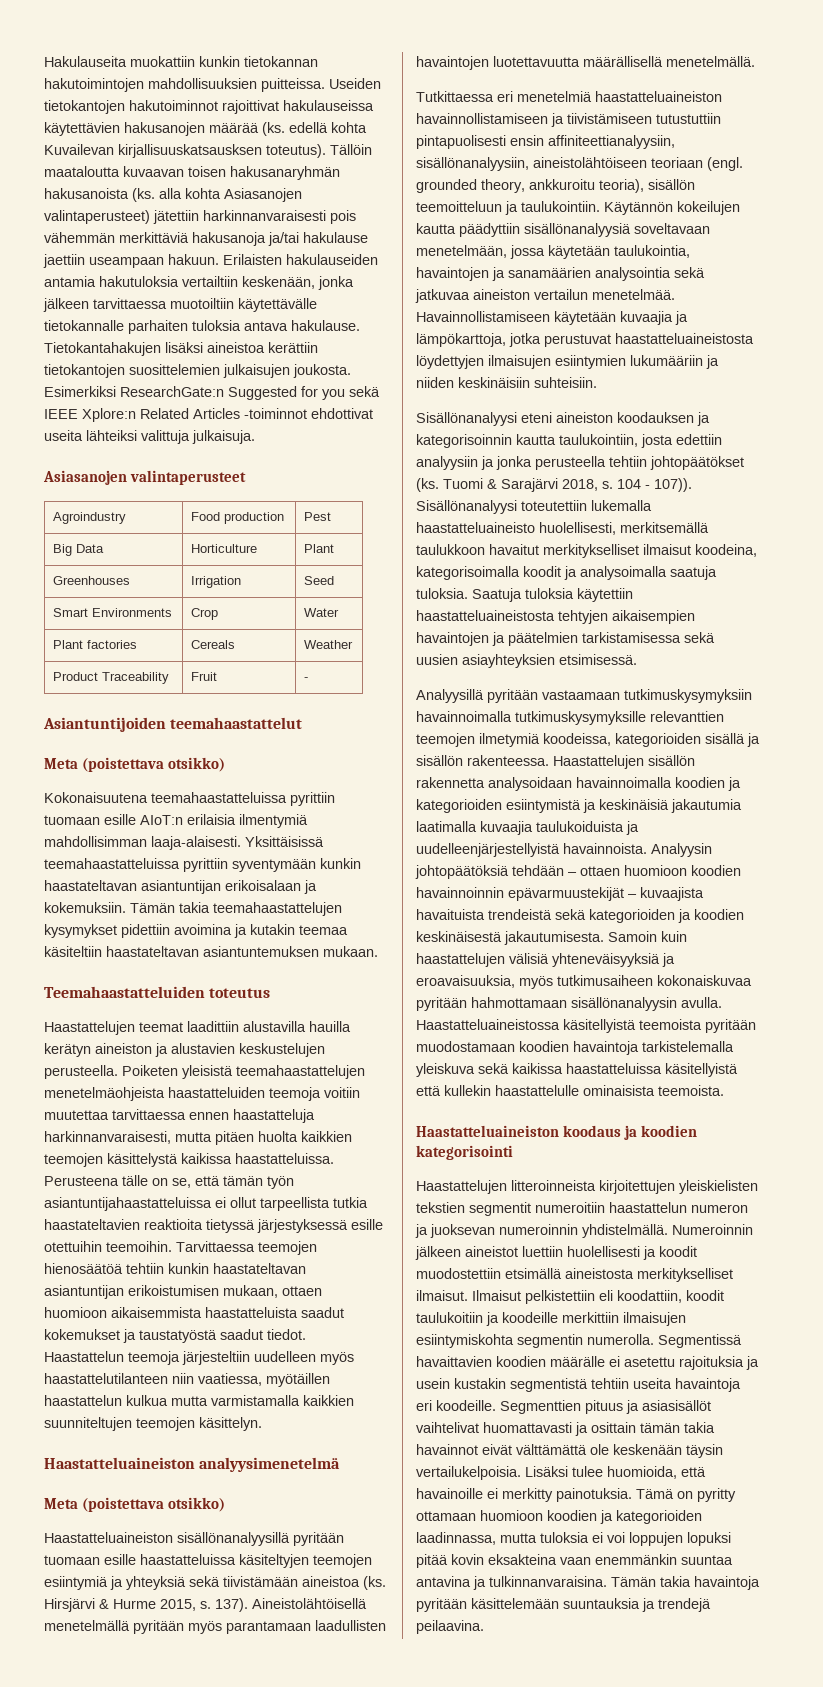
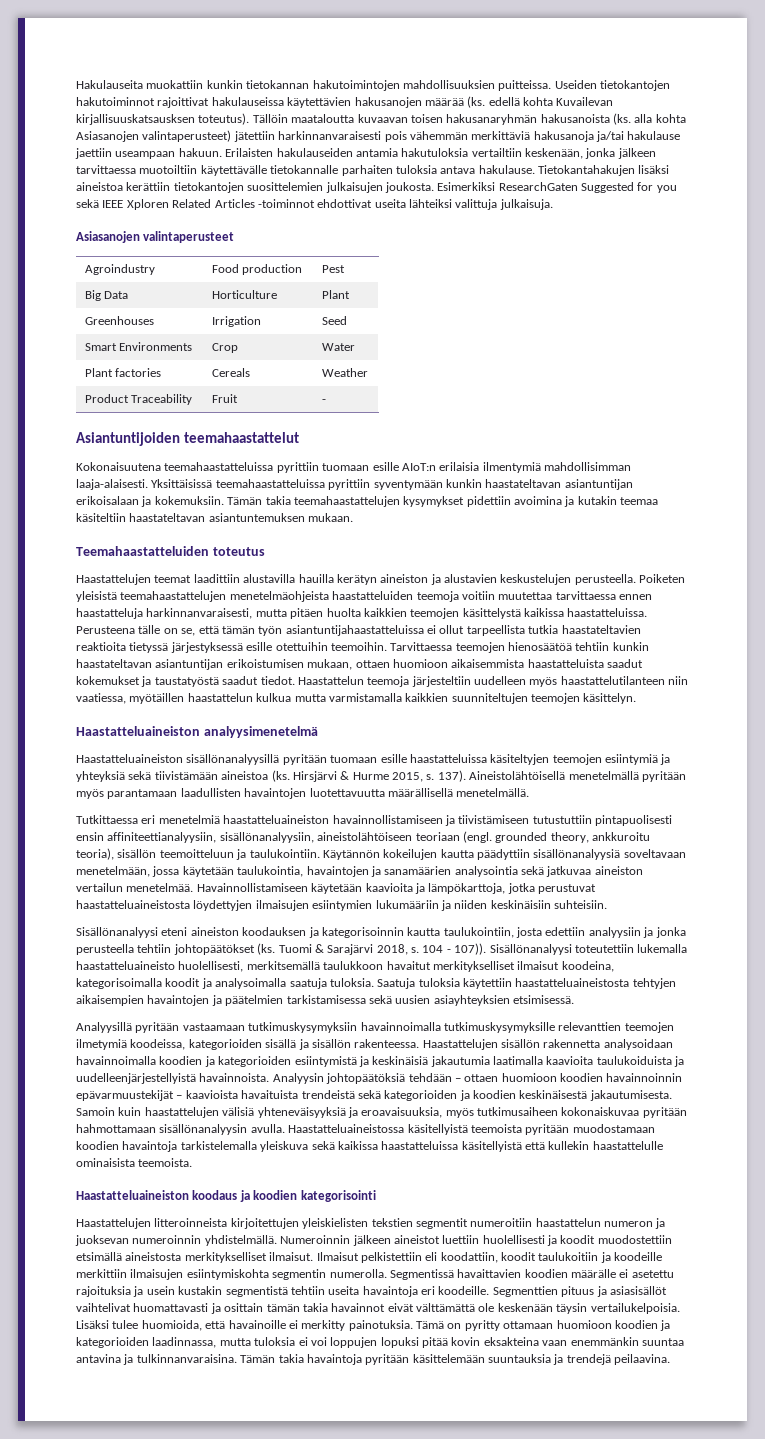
[120,386,224,397] ResearchGate:n -> [498,182,578,191] ResearchGaten
[82,408,136,422] Xplore:n -> [126,199,169,210] Xploren
[44,757,225,772] // Meta (poistettava otsikko) -> (299, 437) none
[44,1497,225,1512] // Meta (poistettava otsikko) -> (318, 732) none
[620,311,673,325] kuvaajia -> [365,883,413,892] kaavioita
[480,821,533,835] kuvaajia -> [546,1056,594,1065] kaavioita
[640,887,704,901] kuvaajista -> [185,1090,238,1099] kaavioista

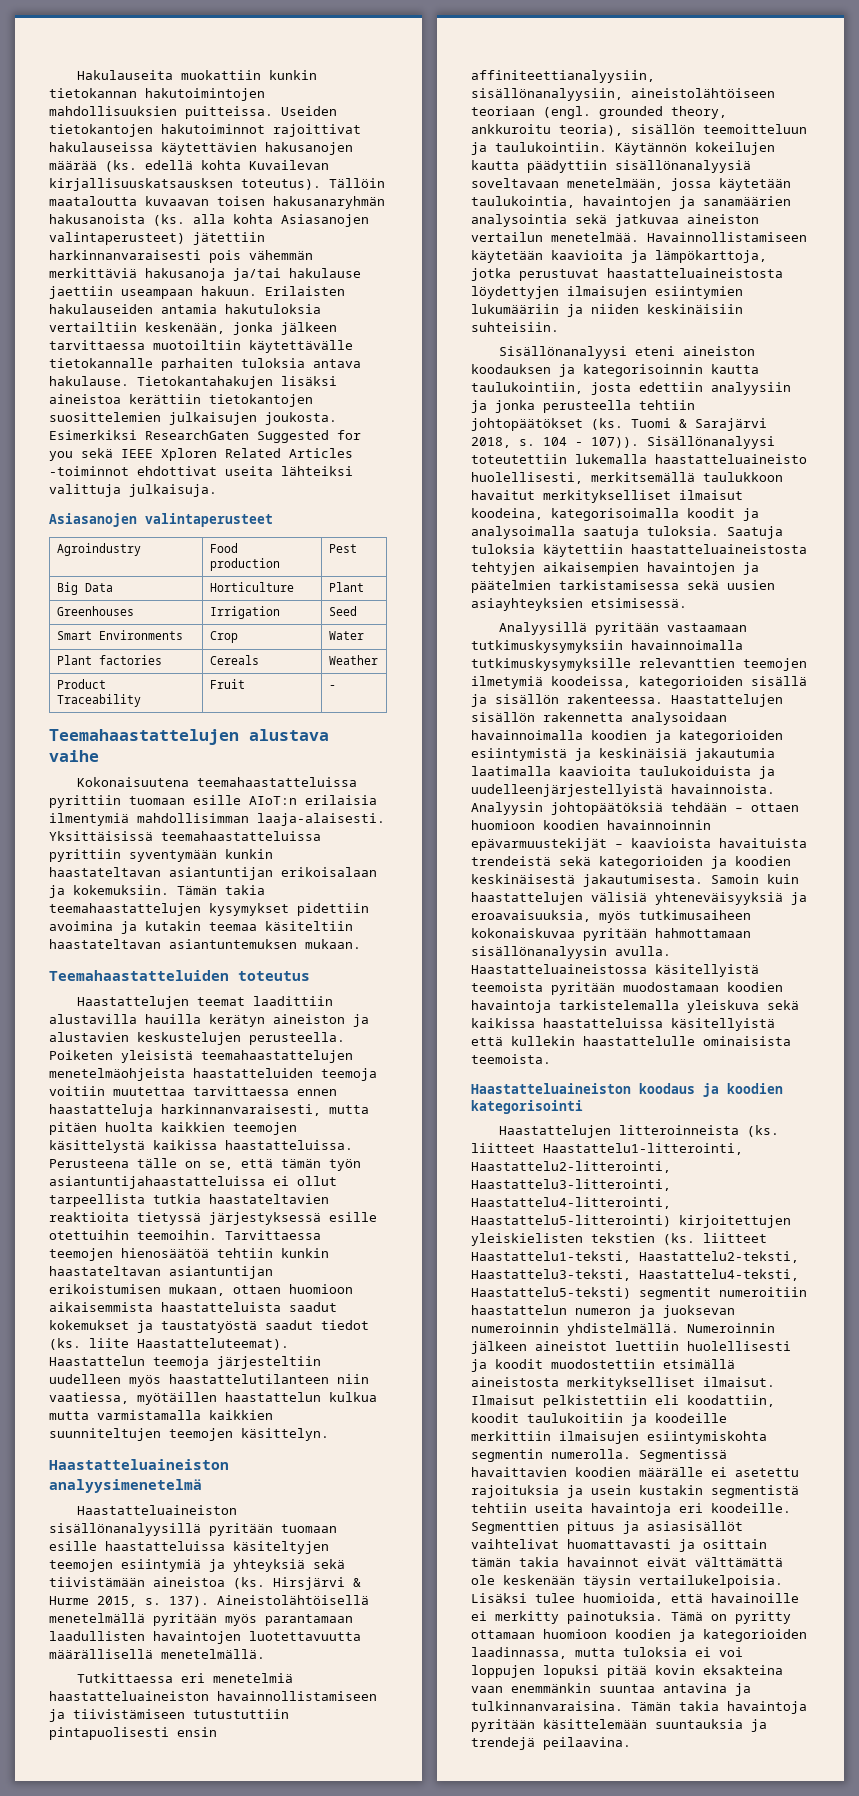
[76,432,299,446] Asiantuntijoiden teemahaastattelut -> [49,729,329,745] [49,750,99,762] Teemahaastattelujen alustava vaihe
[260,676,295,685] tiedot. -> [321,1320,369,1330] [49,1338,289,1350] tiedot (ks. liite Haastatteluteemat).
[230,1218,413,1229] kirjoitettujen yleiskielisten tekstien -> [747,1125,780,1137] [471,1143,743,1155] [471,1161,671,1173] [471,1179,671,1191] [471,1197,671,1209] [471,1215,791,1228] [471,1233,767,1246] [471,1251,799,1263] [471,1269,799,1281] [471,1287,631,1299] (ks. liitteet Haastattelu1-litterointi, Haastattelu2-litterointi, Haastattelu3-litterointi, Haastattelu4-litterointi, Haastattelu5-litterointi) kirjoitettujen yleiskielisten tekstien (ks. liitteet Haastattelu1-teksti, Haastattelu2-teksti, Haastattelu3-teksti, Haastattelu4-teksti, Haastattelu5-teksti)

